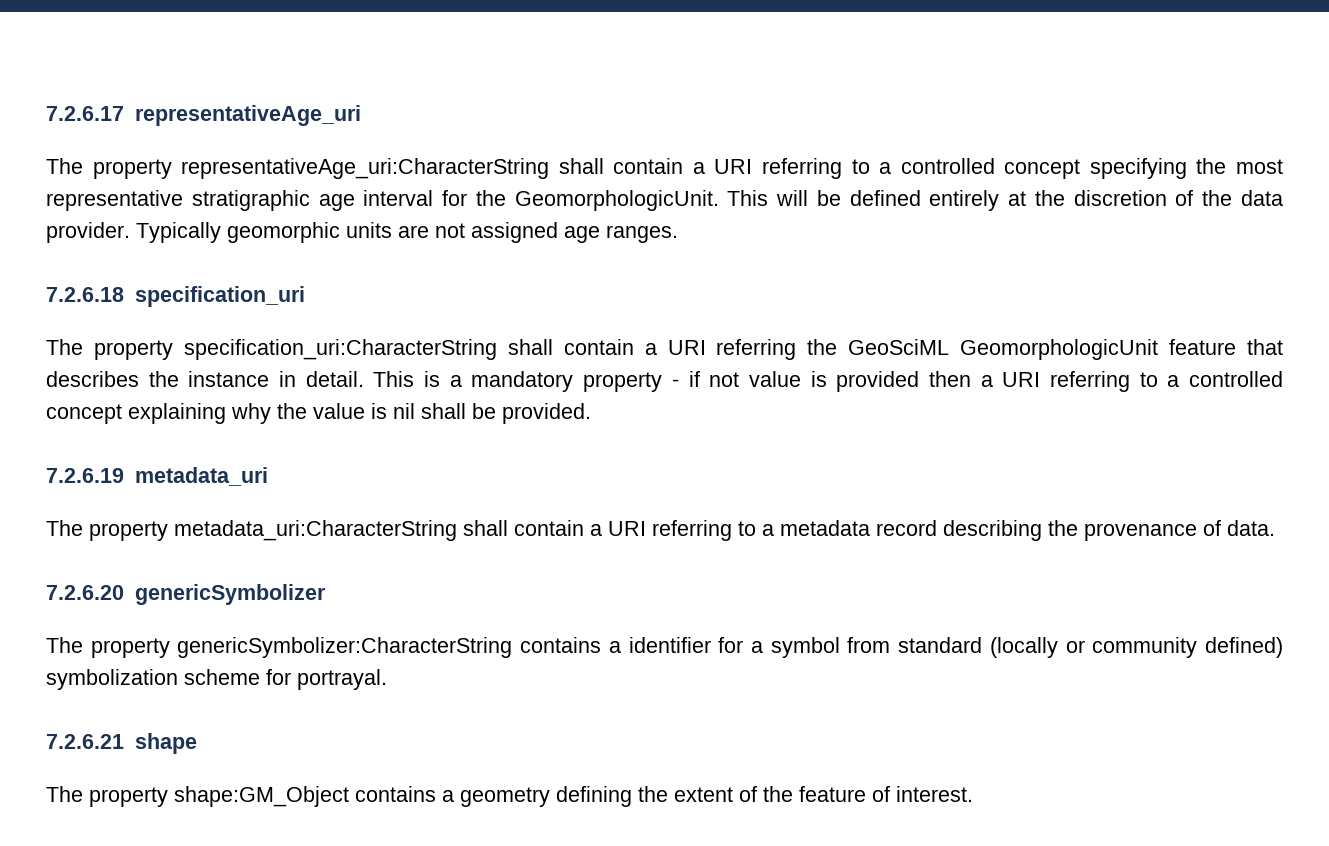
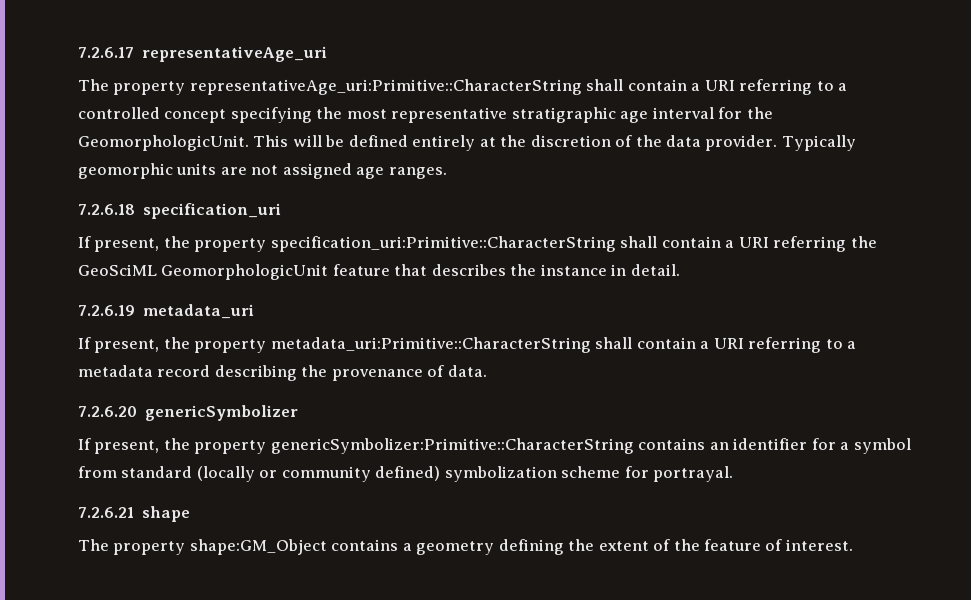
[181,158,550,179] representativeAge_uri:CharacterString -> [189,79,582,95] representativeAge_uri:Primitive::CharacterString
[46,339,497,360] The property specification_uri:CharacterString -> [78,236,616,252] If present, the property specification_uri:Primitive::CharacterString
[373,371,1283,392] [46,403,591,424] [46,467,268,486] [46,520,457,541] This is a mandatory property - if not value is provided then a URI referring to a controlled concept explaining why the value is nil shall be provided. // 7.2.6.19 metadata_uri // The property metadata_uri:CharacterString -> [78,304,255,319] [78,337,591,353] // 7.2.6.19 metadata_uri // If present, the property metadata_uri:Primitive::CharacterString
[46,637,621,658] The property genericSymbolizer:CharacterString contains a -> [78,438,729,454] If present, the property genericSymbolizer:Primitive::CharacterString contains an

